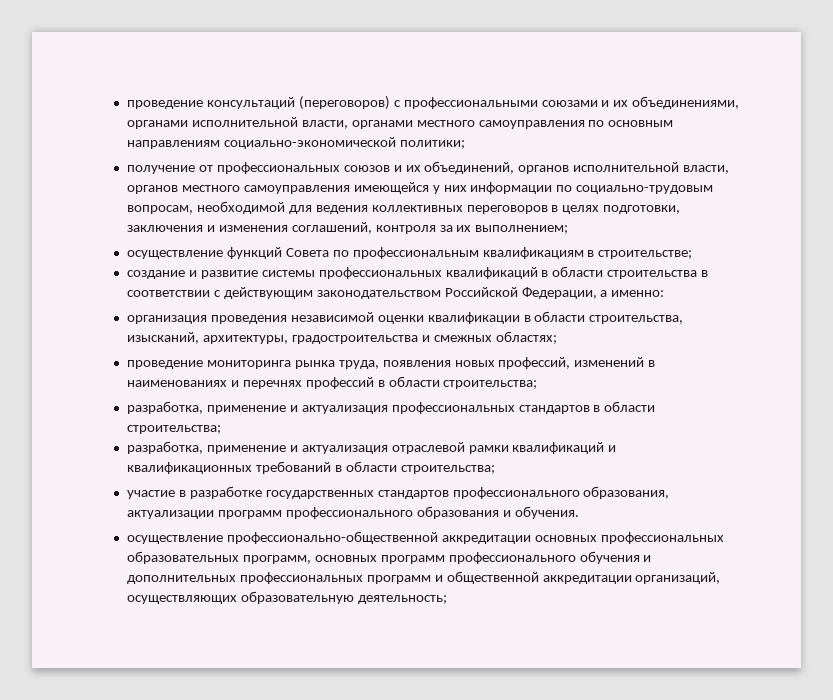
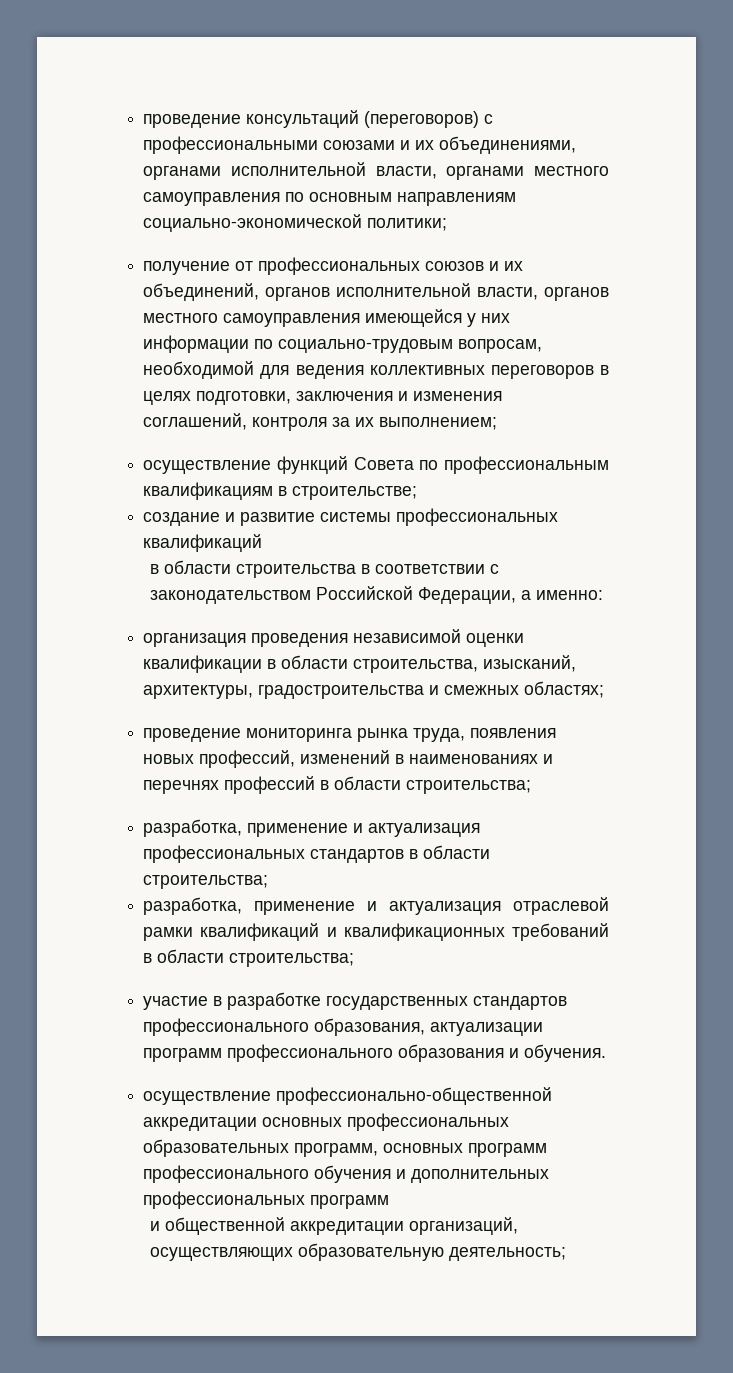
(538, 273) none -> (263, 543) //
[223,287,313,299] действующим -> (500, 569) none
(431, 579) none -> (390, 1202) //

